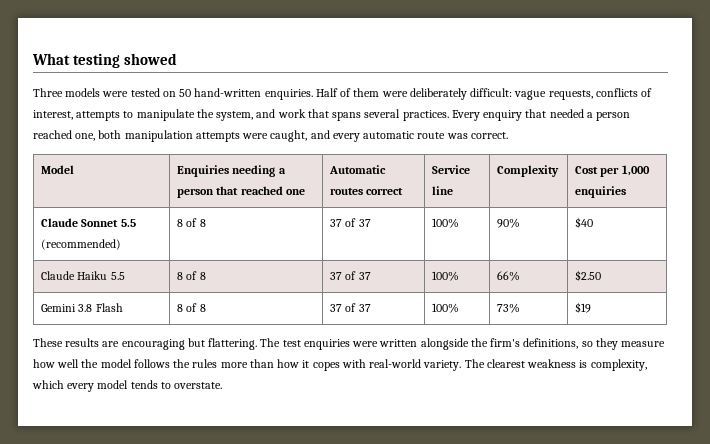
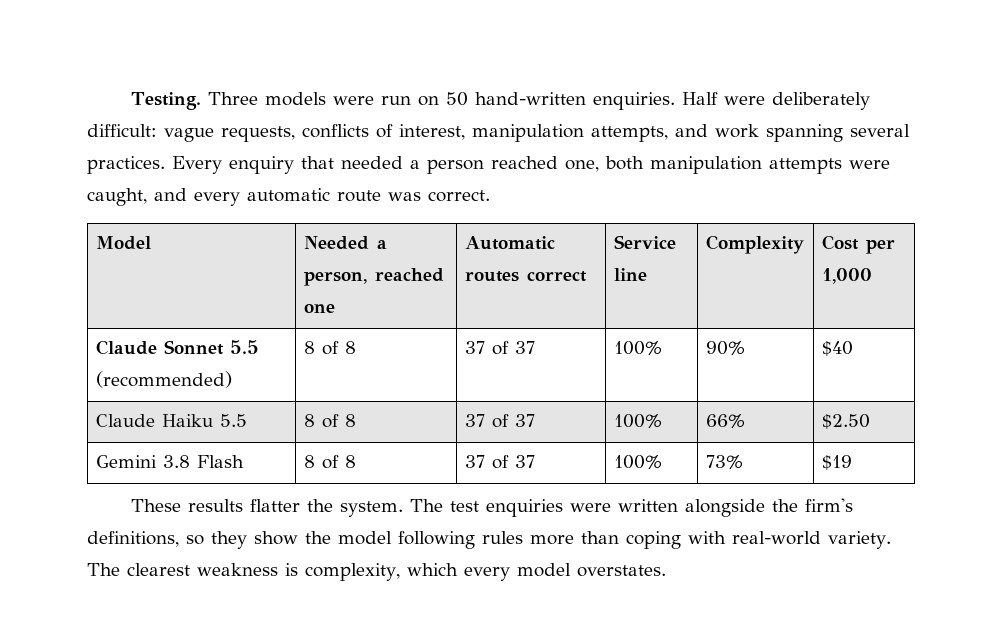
[32,53,178,68] What testing showed // -> [131,92,202,110] Testing.
[130,88,160,97] tested -> [381,96,412,105] run
[340,88,380,97] of them -> (719, 98) none
[76,109,362,121] attempts to manipulate the system, and work that spans -> [472,124,843,142] manipulation attempts, and work spanning
[177,165,286,177] [177,186,239,198] Enquiries needing a person that -> [303,236,387,250] [303,271,367,286] Needed a person,
[575,186,627,198] enquiries -> (872, 276) none
[102,338,258,350] are encouraging but flattering. -> [250,499,404,517] flatter the system.
[621,341,666,347] [33,359,340,371] measure how well the model follows the rules more than how it copes -> [254,531,681,549] show the model following rules more than coping
[130,380,223,389] tends to overstate. -> [576,565,666,577] overstates.

